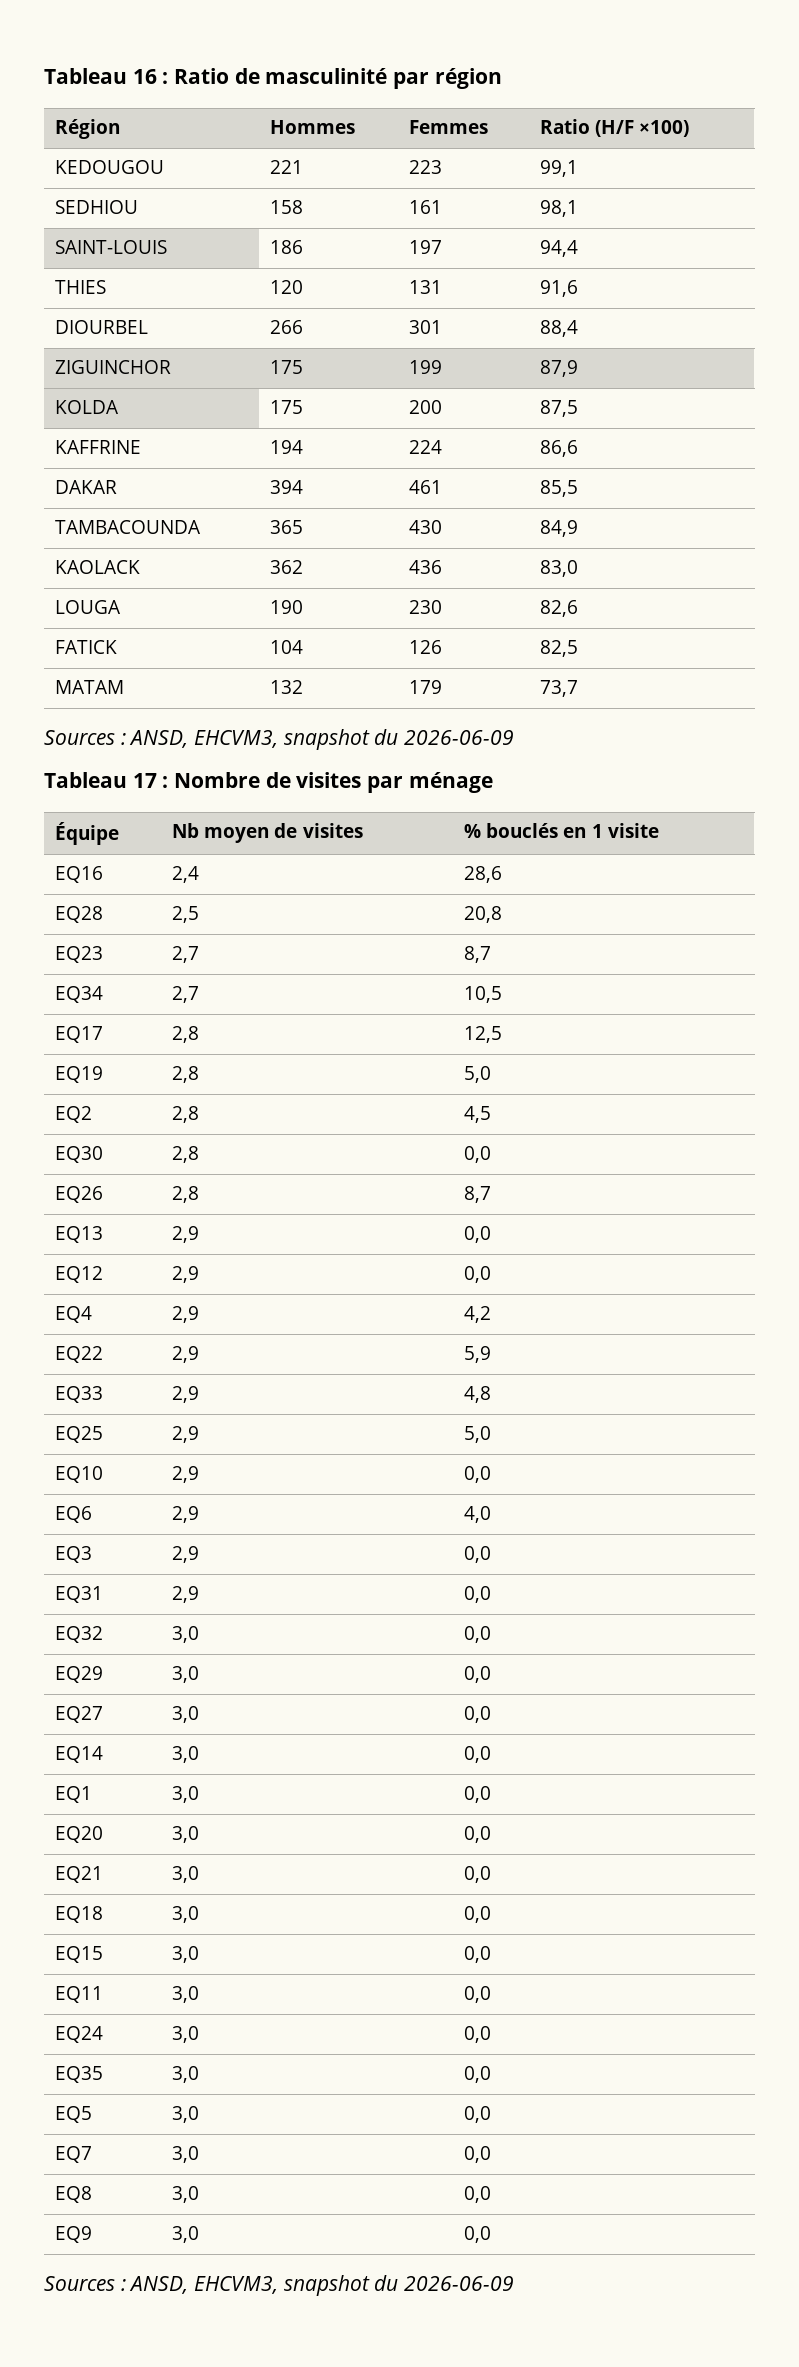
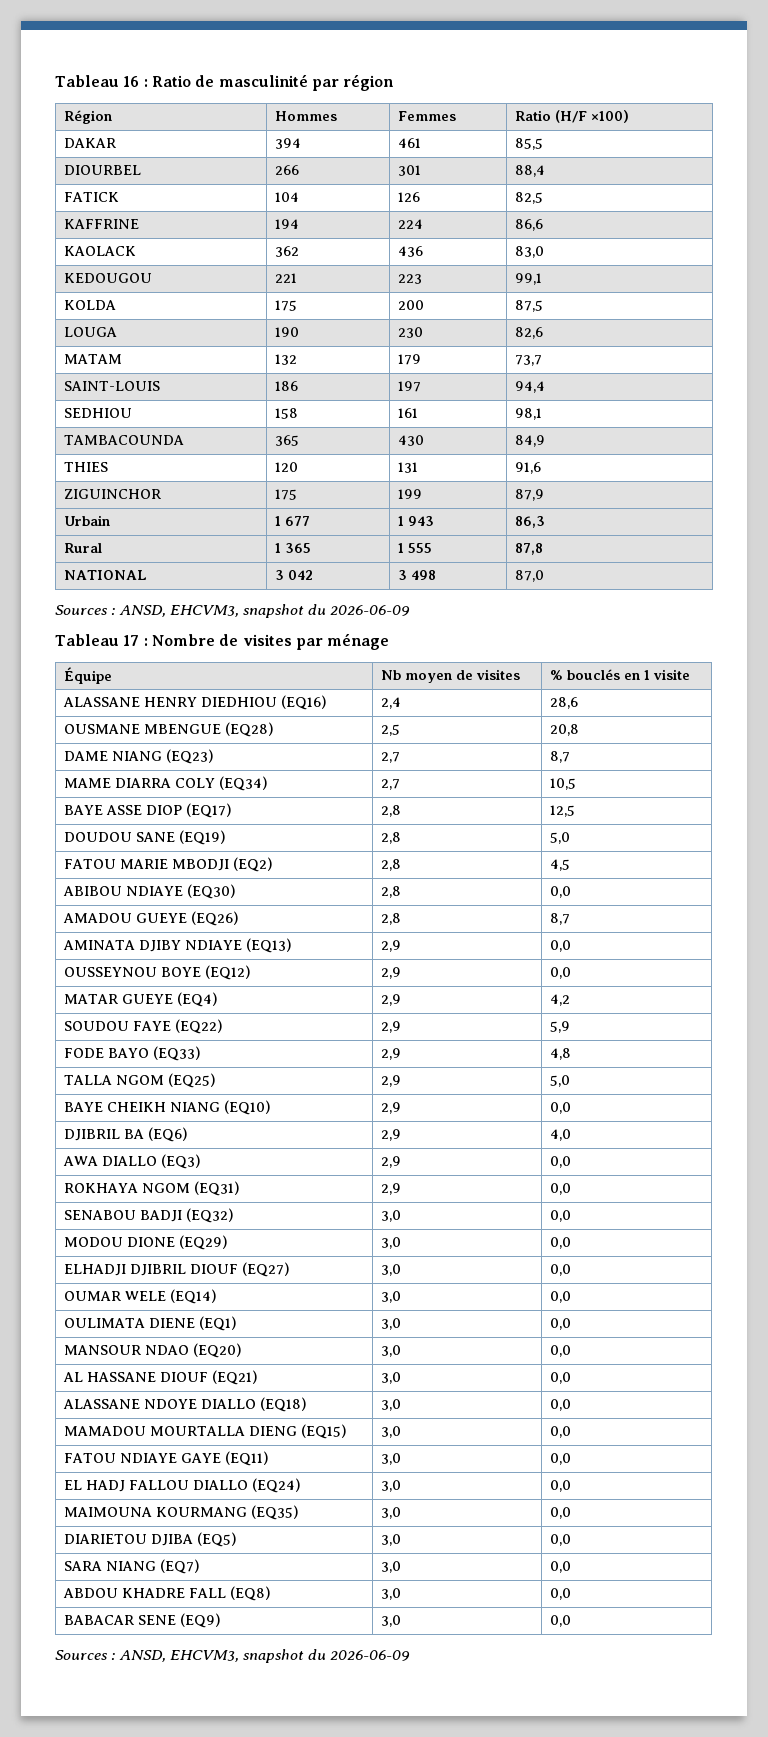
[55,160,165,174] [270,160,304,174] [409,160,443,174] [540,160,579,177] KEDOUGOU | 221 | 223 | 99,1 -> [63,138,116,148] [274,138,301,149] [397,138,421,148] [514,138,543,150] [63,165,141,175] [274,165,299,175] [397,165,421,176] [514,165,545,177] [63,192,119,202] [274,192,299,202] [397,192,420,202] [514,192,543,204] [63,219,139,229] [274,219,299,229] [397,219,423,229] [514,219,543,231] [63,246,136,256] [274,246,299,257] [397,246,423,257] [514,246,544,258] [63,273,152,283] [274,273,297,283] [397,274,422,284] [514,273,542,285] [63,300,116,310] [274,300,297,311] [397,300,424,310] [514,300,543,312] [63,327,117,337] [274,327,299,337] [397,327,423,338] [514,327,543,339] [63,354,122,364] [274,354,297,365] [397,354,421,365] [514,355,542,366] [63,381,160,391] [274,381,298,391] [397,381,421,392] [514,381,545,393] DAKAR | 394 | 461 | 85,5 // DIOURBEL | 266 | 301 | 88,4 // FATICK | 104 | 126 | 82,5 // KAFFRINE | 194 | 224 | 86,6 // KAOLACK | 362 | 436 | 83,0 // KEDOUGOU | 221 | 223 | 99,1 // KOLDA | 175 | 200 | 87,5 // LOUGA | 190 | 230 | 82,6 // MATAM | 132 | 179 | 73,7 // SAINT-LOUIS | 186 | 197 | 94,4
[55,240,168,254] [270,240,304,254] [409,240,443,254] [540,240,579,257] SAINT-LOUIS | 186 | 197 | 94,4 -> [63,435,184,445] [274,435,299,446] [397,435,424,446] [514,435,545,447] TAMBACOUNDA | 365 | 430 | 84,9
[55,320,149,334] [270,320,304,334] [409,320,443,334] [540,320,579,337] // DIOURBEL | 266 | 301 | 88,4 -> (541, 468) none
[55,400,120,414] [270,400,304,414] [409,400,443,414] [540,400,579,417] [55,440,142,454] [270,440,304,454] [409,440,443,454] [540,440,579,457] [55,480,118,494] [270,480,304,494] [409,480,443,494] [540,480,579,497] [55,520,202,534] [270,520,304,534] [409,520,443,534] [540,520,579,537] [55,560,141,574] [270,560,304,574] [409,560,443,574] [540,560,579,577] [55,600,122,614] [270,600,304,614] [409,600,443,614] [540,600,579,617] [55,640,118,654] [270,640,304,654] [409,640,443,654] [540,640,579,657] [55,680,125,694] [270,680,304,694] [409,680,443,694] [540,680,579,697] KOLDA | 175 | 200 | 87,5 // KAFFRINE | 194 | 224 | 86,6 // DAKAR | 394 | 461 | 85,5 // TAMBACOUNDA | 365 | 430 | 84,9 // KAOLACK | 362 | 436 | 83,0 // LOUGA | 190 | 230 | 82,6 // FATICK | 104 | 126 | 82,5 // MATAM | 132 | 179 | 73,7 -> [63,515,110,526] [274,516,310,526] [397,516,434,526] [514,516,545,528] [63,543,102,553] [274,543,311,553] [397,543,432,553] [514,543,543,555] [63,570,147,580] [274,570,313,580] [397,570,436,580] [514,570,544,582] Urbain | 1 677 | 1 943 | 86,3 // Rural | 1 365 | 1 555 | 87,8 // NATIONAL | 3 042 | 3 498 | 87,0
[55,866,104,883] EQ16 -> [62,695,326,710] ALASSANE HENRY DIEDHIOU (EQ16)
[55,906,104,923] EQ28 -> [63,722,273,737] OUSMANE MBENGUE (EQ28)
[55,946,104,963] EQ23 -> [63,749,213,764] DAME NIANG (EQ23)
[55,986,104,1003] [172,986,200,1003] [464,986,503,1003] [55,1026,104,1043] EQ34 | 2,7 | 10,5 // EQ17 -> [63,776,267,791] [380,779,400,790] [549,778,576,790] [63,803,231,818] MAME DIARRA COLY (EQ34) | 2,7 | 10,5 // BAYE ASSE DIOP (EQ17)
[55,1066,104,1083] EQ19 -> [63,830,225,845] DOUDOU SANE (EQ19)
[55,1106,93,1123] EQ2 -> [63,857,272,872] FATOU MARIE MBODJI (EQ2)
[55,1146,104,1163] EQ30 -> [62,884,235,899] ABIBOU NDIAYE (EQ30)
[55,1186,104,1203] EQ26 -> [62,911,238,926] AMADOU GUEYE (EQ26)
[55,1226,104,1243] [172,1226,200,1243] [464,1226,492,1243] [55,1266,104,1283] [172,1266,200,1283] [464,1266,492,1283] [55,1306,93,1323] EQ13 | 2,9 | 0,0 // EQ12 | 2,9 | 0,0 // EQ4 -> [62,938,291,953] [380,940,401,952] [549,940,571,952] [63,965,250,980] [380,967,401,979] [549,967,571,979] [63,992,217,1007] AMINATA DJIBY NDIAYE (EQ13) | 2,9 | 0,0 // OUSSEYNOU BOYE (EQ12) | 2,9 | 0,0 // MATAR GUEYE (EQ4)
[55,1346,104,1363] EQ22 -> [63,1019,222,1034] SOUDOU FAYE (EQ22)
[55,1386,104,1403] EQ33 -> [63,1046,200,1061] FODE BAYO (EQ33)
[55,1426,104,1443] EQ25 -> [63,1073,215,1088] TALLA NGOM (EQ25)
[55,1466,104,1483] [172,1466,200,1483] [464,1466,492,1483] [55,1506,93,1523] EQ10 | 2,9 | 0,0 // EQ6 -> [63,1100,270,1115] [380,1102,401,1114] [549,1102,571,1114] [63,1127,187,1142] BAYE CHEIKH NIANG (EQ10) | 2,9 | 0,0 // DJIBRIL BA (EQ6)
[55,1546,93,1563] [172,1546,200,1563] [464,1546,492,1563] [55,1586,104,1603] [172,1586,200,1603] [464,1586,492,1603] [55,1626,104,1643] [172,1626,200,1643] [464,1626,492,1643] [55,1666,104,1683] [172,1666,200,1683] [464,1666,492,1683] [55,1706,104,1723] [172,1706,200,1723] [464,1706,492,1723] [55,1746,104,1763] [172,1746,200,1763] [464,1746,492,1763] [55,1786,93,1803] [172,1786,200,1803] [464,1786,492,1803] [55,1826,104,1843] [172,1826,200,1843] [464,1826,492,1843] [55,1866,104,1883] [172,1866,200,1883] [464,1866,492,1883] [55,1906,104,1923] [172,1906,200,1923] [464,1906,492,1923] [55,1946,104,1963] [172,1946,200,1963] [464,1946,492,1963] [55,1986,104,2003] [172,1986,200,2003] [464,1986,492,2003] [55,2026,104,2043] [172,2026,200,2043] [464,2026,492,2043] [55,2066,104,2083] [172,2066,200,2083] [464,2066,492,2083] [55,2106,93,2123] [172,2106,200,2123] [464,2106,492,2123] [55,2146,93,2163] [172,2146,200,2163] [464,2146,492,2163] [55,2186,93,2203] [172,2186,200,2203] [464,2186,492,2203] [55,2226,93,2243] EQ3 | 2,9 | 0,0 // EQ31 | 2,9 | 0,0 // EQ32 | 3,0 | 0,0 // EQ29 | 3,0 | 0,0 // EQ27 | 3,0 | 0,0 // EQ14 | 3,0 | 0,0 // EQ1 | 3,0 | 0,0 // EQ20 | 3,0 | 0,0 // EQ21 | 3,0 | 0,0 // EQ18 | 3,0 | 0,0 // EQ15 | 3,0 | 0,0 // EQ11 | 3,0 | 0,0 // EQ24 | 3,0 | 0,0 // EQ35 | 3,0 | 0,0 // EQ5 | 3,0 | 0,0 // EQ7 | 3,0 | 0,0 // EQ8 | 3,0 | 0,0 // EQ9 -> [62,1154,200,1169] [380,1156,401,1168] [549,1156,571,1168] [63,1181,239,1196] [380,1183,401,1195] [549,1183,571,1195] [63,1208,233,1223] [380,1210,401,1222] [549,1210,571,1222] [63,1235,227,1250] [380,1237,401,1249] [549,1237,571,1249] [63,1262,289,1277] [380,1264,401,1276] [549,1264,571,1276] [63,1289,216,1304] [380,1291,401,1303] [549,1291,571,1303] [63,1316,236,1331] [380,1318,401,1330] [549,1318,571,1330] [63,1343,241,1358] [380,1345,401,1357] [549,1345,571,1357] [62,1370,257,1385] [380,1372,401,1384] [549,1372,571,1384] [62,1397,306,1412] [380,1399,401,1411] [549,1399,571,1411] [63,1424,346,1439] [380,1426,401,1438] [549,1426,571,1438] [63,1451,268,1466] [380,1453,401,1465] [549,1453,571,1465] [63,1478,300,1493] [380,1480,401,1492] [549,1480,571,1492] [63,1505,298,1520] [380,1507,401,1519] [549,1507,571,1519] [63,1532,236,1547] [380,1534,401,1546] [549,1534,571,1546] [63,1559,199,1574] [380,1561,401,1573] [549,1561,571,1573] [62,1586,270,1601] [380,1588,401,1600] [549,1588,571,1600] [63,1613,220,1628] AWA DIALLO (EQ3) | 2,9 | 0,0 // ROKHAYA NGOM (EQ31) | 2,9 | 0,0 // SENABOU BADJI (EQ32) | 3,0 | 0,0 // MODOU DIONE (EQ29) | 3,0 | 0,0 // ELHADJI DJIBRIL DIOUF (EQ27) | 3,0 | 0,0 // OUMAR WELE (EQ14) | 3,0 | 0,0 // OULIMATA DIENE (EQ1) | 3,0 | 0,0 // MANSOUR NDAO (EQ20) | 3,0 | 0,0 // AL HASSANE DIOUF (EQ21) | 3,0 | 0,0 // ALASSANE NDOYE DIALLO (EQ18) | 3,0 | 0,0 // MAMADOU MOURTALLA DIENG (EQ15) | 3,0 | 0,0 // FATOU NDIAYE GAYE (EQ11) | 3,0 | 0,0 // EL HADJ FALLOU DIALLO (EQ24) | 3,0 | 0,0 // MAIMOUNA KOURMANG (EQ35) | 3,0 | 0,0 // DIARIETOU DJIBA (EQ5) | 3,0 | 0,0 // SARA NIANG (EQ7) | 3,0 | 0,0 // ABDOU KHADRE FALL (EQ8) | 3,0 | 0,0 // BABACAR SENE (EQ9)

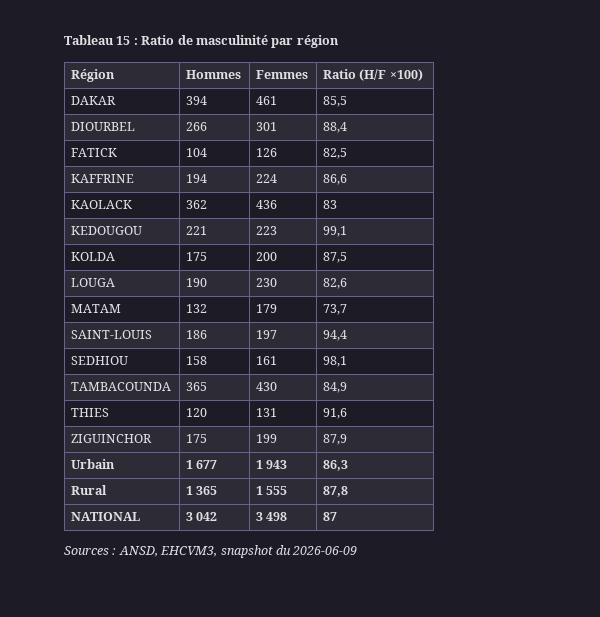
[55,75,140,87] Tableau 16 -> [64,35,131,45] Tableau 15
[514,246,544,258] 83,0 -> [323,200,338,209] 83
[514,570,544,582] [55,604,410,618] [55,633,390,650] [63,667,112,684] [380,669,520,683] [549,669,690,680] [62,695,326,710] [380,697,401,709] [549,697,578,709] [63,722,273,737] [380,724,400,736] [549,724,579,736] [63,749,213,764] [380,752,400,763] [549,751,570,763] [63,776,267,791] [380,779,400,790] [549,778,576,790] [63,803,231,818] [380,805,401,817] [549,805,575,817] [63,830,225,845] [380,832,401,844] [549,832,570,844] [63,857,272,872] [380,859,401,871] [549,859,570,871] [62,884,235,899] [380,886,401,898] [549,886,571,898] [62,911,238,926] [380,913,401,925] [549,913,570,925] [62,938,291,953] [380,940,401,952] [549,940,571,952] [63,965,250,980] [380,967,401,979] [549,967,571,979] [63,992,217,1007] [380,994,401,1006] [549,994,570,1006] [63,1019,222,1034] [380,1021,401,1033] [549,1021,570,1033] [63,1046,200,1061] [380,1048,401,1060] [549,1048,571,1060] [63,1073,215,1088] [380,1075,401,1087] [549,1075,570,1087] [63,1100,270,1115] [380,1102,401,1114] [549,1102,571,1114] [63,1127,187,1142] [380,1129,401,1141] [549,1129,571,1141] [62,1154,200,1169] [380,1156,401,1168] [549,1156,571,1168] [63,1181,239,1196] [380,1183,401,1195] [549,1183,571,1195] [63,1208,233,1223] [380,1210,401,1222] [549,1210,571,1222] [63,1235,227,1250] [380,1237,401,1249] [549,1237,571,1249] [63,1262,289,1277] [380,1264,401,1276] [549,1264,571,1276] [63,1289,216,1304] [380,1291,401,1303] [549,1291,571,1303] [63,1316,236,1331] [380,1318,401,1330] [549,1318,571,1330] [63,1343,241,1358] [380,1345,401,1357] [549,1345,571,1357] [62,1370,257,1385] [380,1372,401,1384] [549,1372,571,1384] [62,1397,306,1412] [380,1399,401,1411] [549,1399,571,1411] [63,1424,346,1439] [380,1426,401,1438] [549,1426,571,1438] [63,1451,268,1466] [380,1453,401,1465] [549,1453,571,1465] [63,1478,300,1493] [380,1480,401,1492] [549,1480,571,1492] [63,1505,298,1520] [380,1507,401,1519] [549,1507,571,1519] [63,1532,236,1547] [380,1534,401,1546] [549,1534,571,1546] [63,1559,199,1574] [380,1561,401,1573] [549,1561,571,1573] [62,1586,270,1601] [380,1588,401,1600] [549,1588,571,1600] [63,1613,220,1628] [380,1615,401,1627] [549,1615,571,1627] [55,1649,410,1663] 87,0 // Sources : ANSD, EHCVM3, snapshot du 2026-06-09 // Tableau 17 : Nombre de visites par ménage // Équipe | Nb moyen de visites | % bouclés en 1 visite // ALASSANE HENRY DIEDHIOU (EQ16) | 2,4 | 28,6 // OUSMANE MBENGUE (EQ28) | 2,5 | 20,8 // DAME NIANG (EQ23) | 2,7 | 8,7 // MAME DIARRA COLY (EQ34) | 2,7 | 10,5 // BAYE ASSE DIOP (EQ17) | 2,8 | 12,5 // DOUDOU SANE (EQ19) | 2,8 | 5,0 // FATOU MARIE MBODJI (EQ2) | 2,8 | 4,5 // ABIBOU NDIAYE (EQ30) | 2,8 | 0,0 // AMADOU GUEYE (EQ26) | 2,8 | 8,7 // AMINATA DJIBY NDIAYE (EQ13) | 2,9 | 0,0 // OUSSEYNOU BOYE (EQ12) | 2,9 | 0,0 // MATAR GUEYE (EQ4) | 2,9 | 4,2 // SOUDOU FAYE (EQ22) | 2,9 | 5,9 // FODE BAYO (EQ33) | 2,9 | 4,8 // TALLA NGOM (EQ25) | 2,9 | 5,0 // BAYE CHEIKH NIANG (EQ10) | 2,9 | 0,0 // DJIBRIL BA (EQ6) | 2,9 | 4,0 // AWA DIALLO (EQ3) | 2,9 | 0,0 // ROKHAYA NGOM (EQ31) | 2,9 | 0,0 // SENABOU BADJI (EQ32) | 3,0 | 0,0 // MODOU DIONE (EQ29) | 3,0 | 0,0 // ELHADJI DJIBRIL DIOUF (EQ27) | 3,0 | 0,0 // OUMAR WELE (EQ14) | 3,0 | 0,0 // OULIMATA DIENE (EQ1) | 3,0 | 0,0 // MANSOUR NDAO (EQ20) | 3,0 | 0,0 // AL HASSANE DIOUF (EQ21) | 3,0 | 0,0 // ALASSANE NDOYE DIALLO (EQ18) | 3,0 | 0,0 // MAMADOU MOURTALLA DIENG (EQ15) | 3,0 | 0,0 // FATOU NDIAYE GAYE (EQ11) | 3,0 | 0,0 // EL HADJ FALLOU DIALLO (EQ24) | 3,0 | 0,0 // MAIMOUNA KOURMANG (EQ35) | 3,0 | 0,0 // DIARIETOU DJIBA (EQ5) | 3,0 | 0,0 // SARA NIANG (EQ7) | 3,0 | 0,0 // ABDOU KHADRE FALL (EQ8) | 3,0 | 0,0 // BABACAR SENE (EQ9) | 3,0 | 0,0 // Sources : ANSD, EHCVM3, snapshot du 2026-06-09 -> [323,512,338,521] [64,545,358,558] 87 // Sources : ANSD, EHCVM3, snapshot du 2026-06-09

